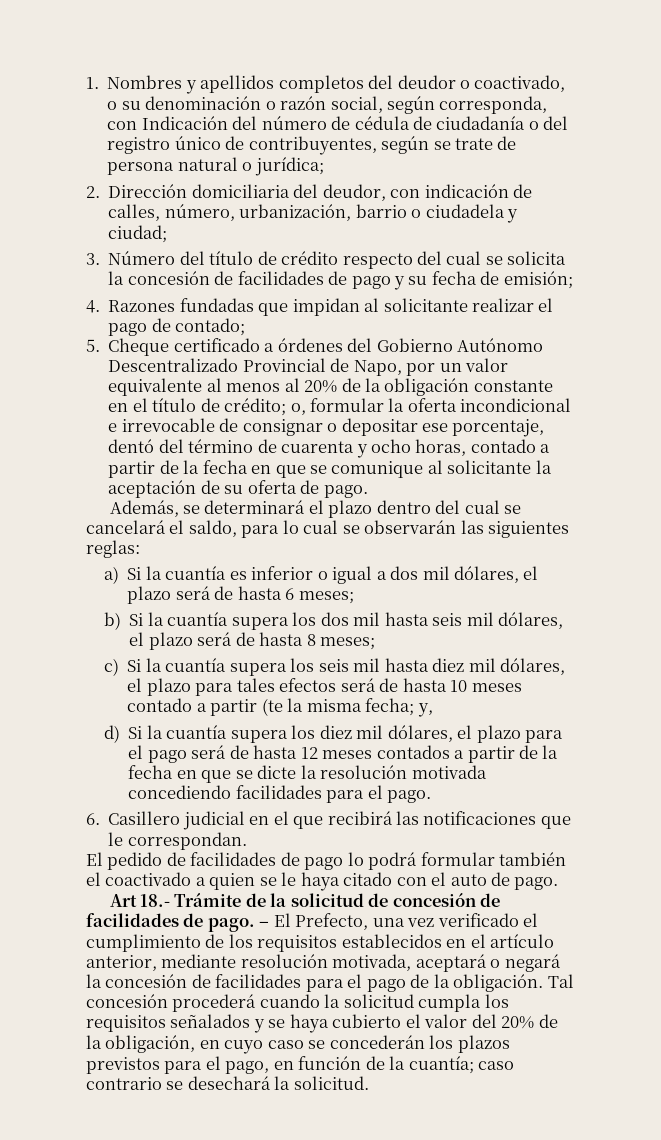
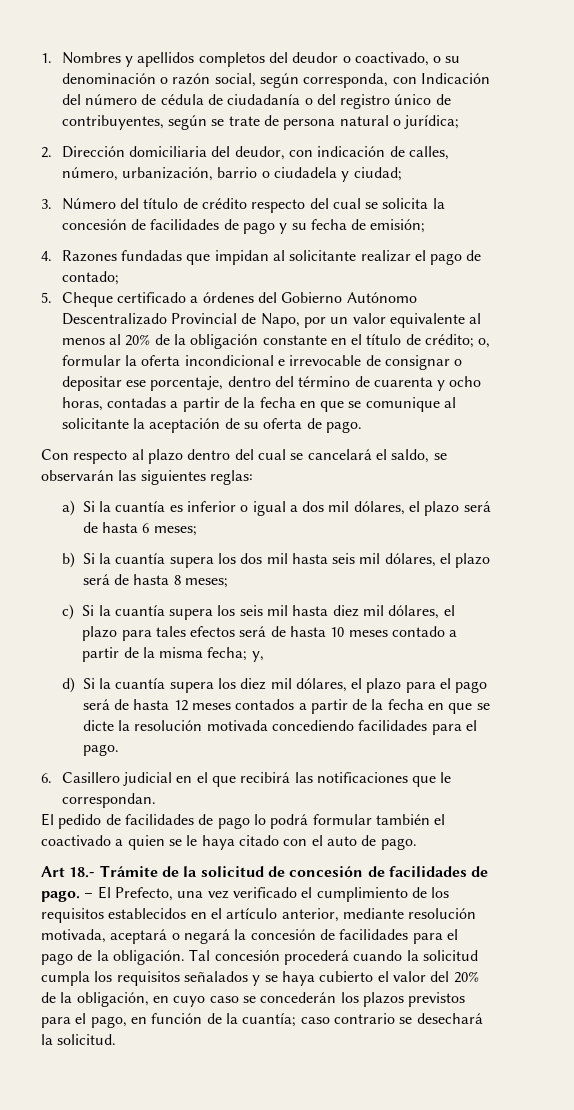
[108,439,155,453] dentó -> [227,376,271,387] dentro
[470,439,536,453] contado -> [106,397,166,408] contadas
[109,500,324,517] Además, se determinará el -> [41,449,144,464] Con respecto al
[241,520,339,538] para lo cual -> (430, 456) none
[261,698,283,716] (te -> [123,647,139,658] de

